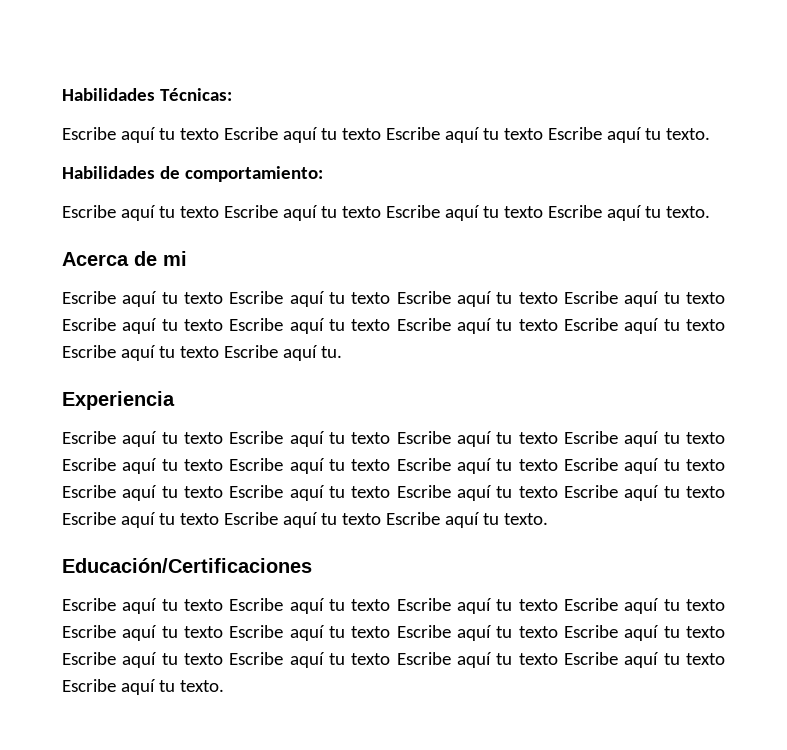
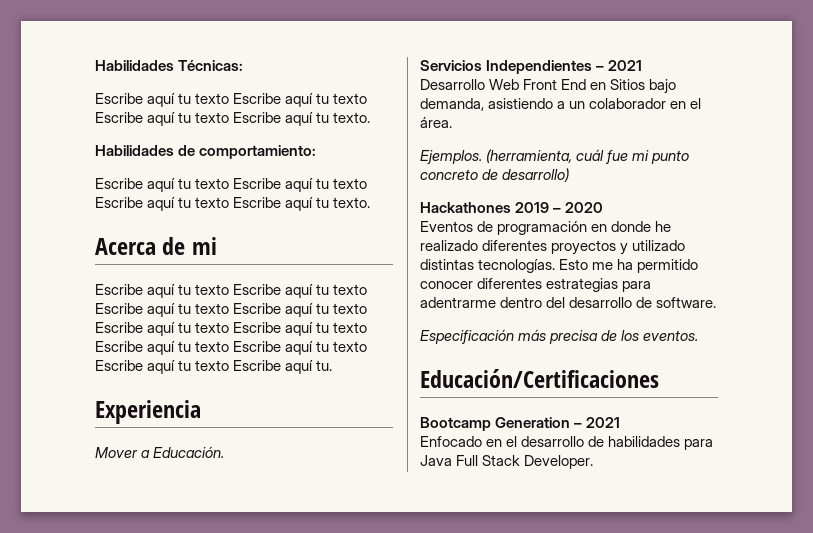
[62,431,726,447] [62,458,726,474] [62,485,726,501] [62,512,548,528] [62,558,312,573] [62,598,726,614] [62,625,726,641] [62,652,726,668] [62,679,224,695] Escribe aquí tu texto Escribe aquí tu texto Escribe aquí tu texto Escribe aquí tu texto Escribe aquí tu texto Escribe aquí tu texto Escribe aquí tu texto Escribe aquí tu texto Escribe aquí tu texto Escribe aquí tu texto Escribe aquí tu texto Escribe aquí tu texto Escribe aquí tu texto Escribe aquí tu texto Escribe aquí tu texto. // Educación/Certificaciones // Escribe aquí tu texto Escribe aquí tu texto Escribe aquí tu texto Escribe aquí tu texto Escribe aquí tu texto Escribe aquí tu texto Escribe aquí tu texto Escribe aquí tu texto Escribe aquí tu texto Escribe aquí tu texto Escribe aquí tu texto Escribe aquí tu texto Escribe aquí tu texto. -> [95,446,225,458] [420,60,643,74] [420,79,677,94] [420,98,702,111] [420,117,452,128] [420,149,690,165] [420,168,570,182] [420,202,604,213] [420,221,672,235] [420,240,686,255] [420,259,699,273] [420,278,652,292] [420,297,717,308] [420,329,699,344] [420,369,659,388] [420,417,621,431] [420,436,714,450] [420,455,594,469] Mover a Educación. // Servicios Independientes – 2021 // Desarrollo Web Front End en Sitios bajo demanda, asistiendo a un colaborador en el área. // Ejemplos. (herramienta, cuál fue mi punto concreto de desarrollo) // Hackathones 2019 – 2020 // Eventos de programación en donde he realizado diferentes proyectos y utilizado distintas tecnologías. Esto me ha permitido conocer diferentes estrategias para adentrarme dentro del desarrollo de software. // Especificación más precisa de los eventos. // Educación/Certificaciones // Bootcamp Generation – 2021 // Enfocado en el desarrollo de habilidades para Java Full Stack Developer.

